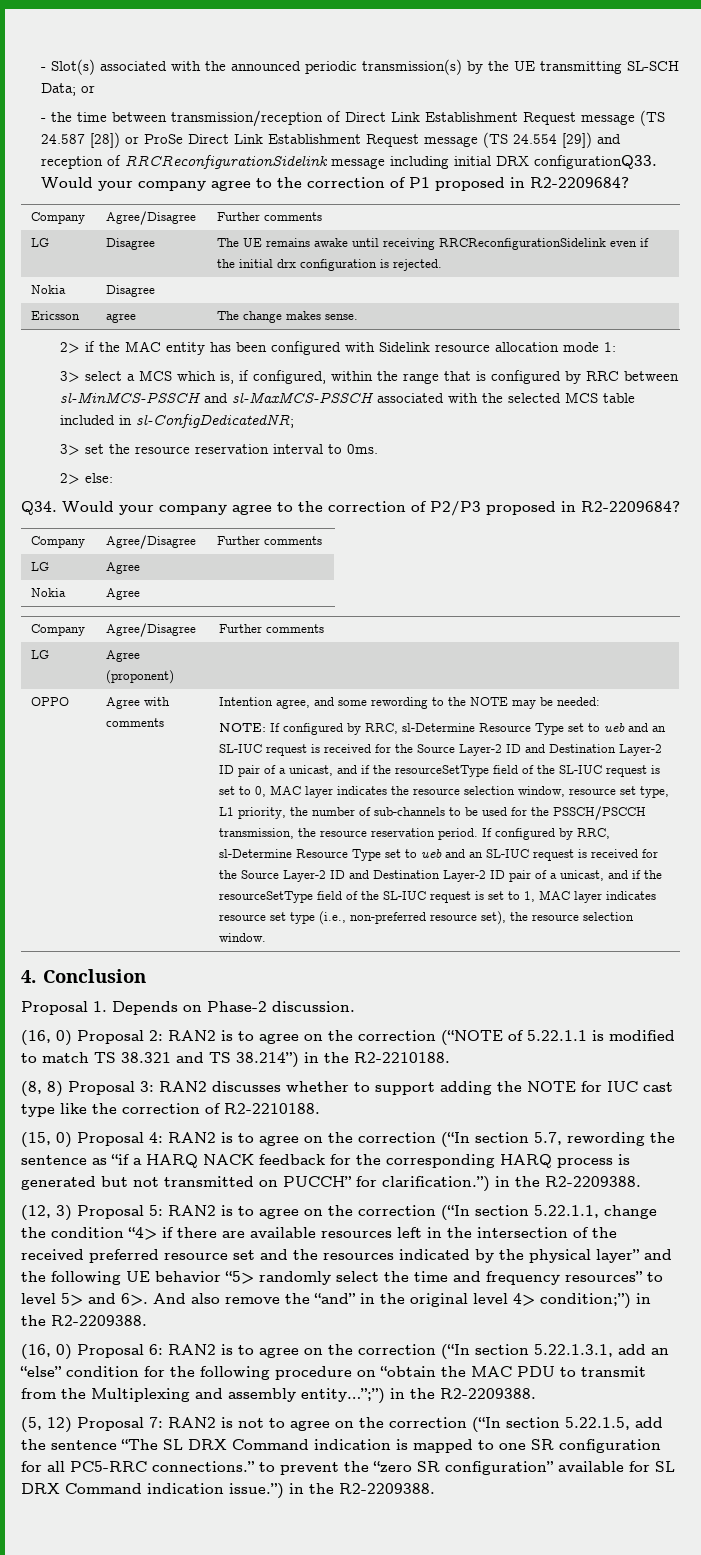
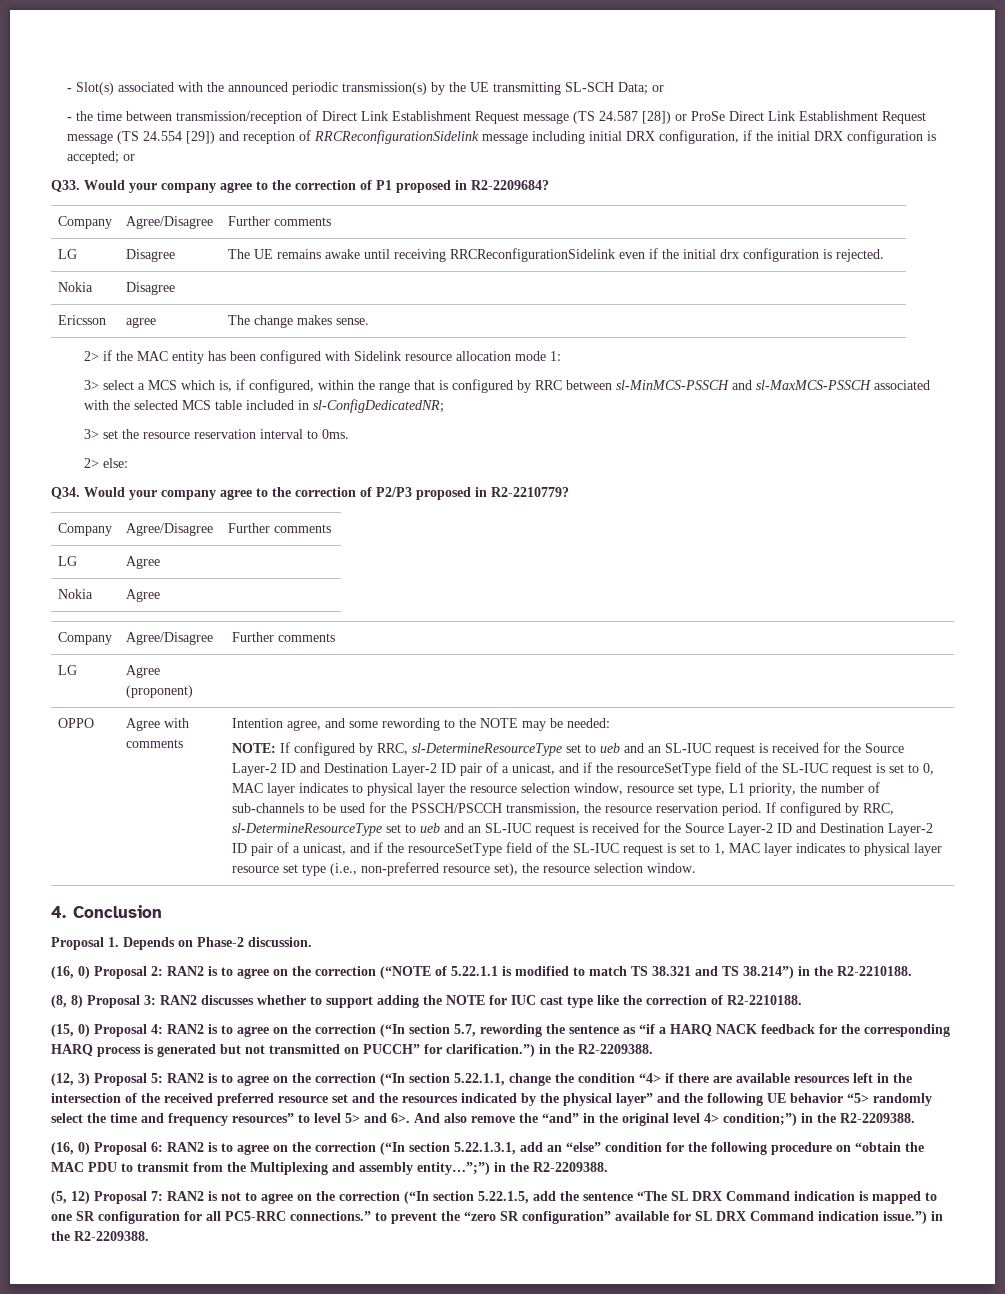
[533,155,657,169] configurationQ33. -> [659,130,937,144] [67,151,136,164] [51,180,80,192] configuration, if the initial DRX configuration is accepted; or // Q33.
[581,501,680,512] R2-2209684? -> [491,487,569,497] R2-2210779?
[402,723,565,735] sl-Determine Resource Type -> [411,743,562,756] sl-DetermineResourceType
(388, 790) none -> [351,783,445,796] to physical layer
[219,849,382,861] sl-Determine Resource Type -> [231,823,382,836] sl-DetermineResourceType
(657, 895) none -> [848,843,942,856] to physical layer

